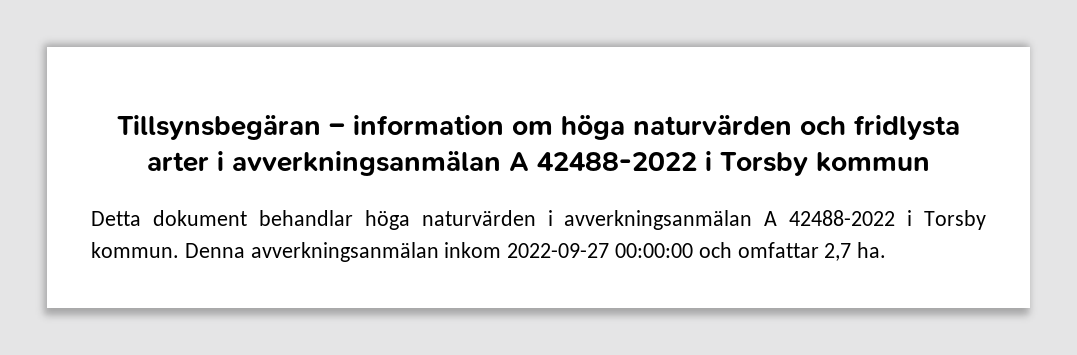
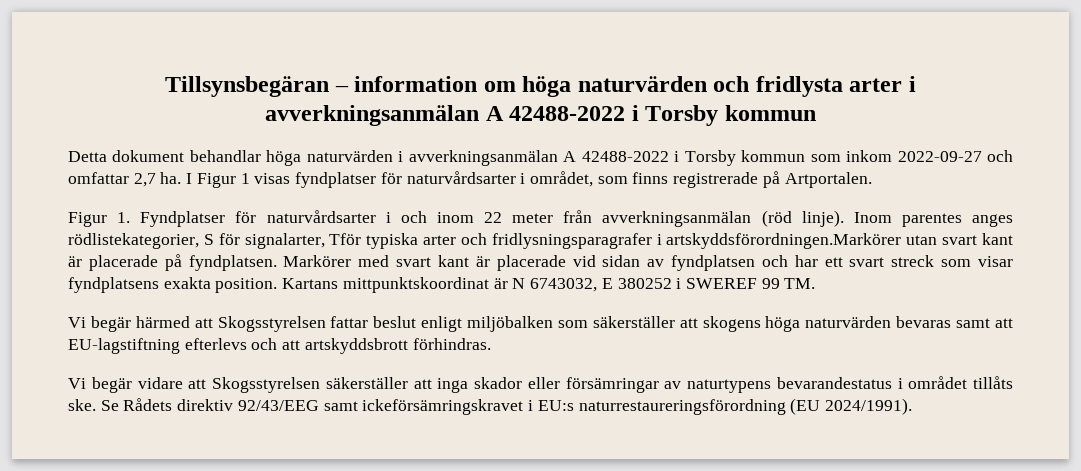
[91,242,439,262] kommun. Denna avverkningsanmälan -> [741,150,841,162] kommun som
[615,243,694,258] 00:00:00 -> (982, 156) none
(887, 250) none -> [186,171,872,188] [68,210,1013,227] [68,233,1013,249] [68,254,1014,271] [68,277,816,293] [68,316,1013,332] [68,338,491,354] [68,376,1013,393] [68,398,912,415] I Figur 1 visas fyndplatser för naturvårdsarter i området, som finns registrerade på Artportalen. // Figur 1. Fyndplatser för naturvårdsarter i och inom 22 meter från avverkningsanmälan (röd linje). Inom parentes anges rödlistekategorier, S för signalarter, Tför typiska arter och fridlysningsparagrafer i artskyddsförordningen.Markörer utan svart kant är placerade på fyndplatsen. Markörer med svart kant är placerade vid sidan av fyndplatsen och har ett svart streck som visar fyndplatsens exakta position. Kartans mittpunktskoordinat är N 6743032, E 380252 i SWEREF 99 TM. // Vi begär härmed att Skogsstyrelsen fattar beslut enligt miljöbalken som säkerställer att skogens höga naturvärden bevaras samt att EU-lagstiftning efterlevs och att artskyddsbrott förhindras. // Vi begär vidare att Skogsstyrelsen säkerställer att inga skador eller försämringar av naturtypens bevarandestatus i området tillåts ske. Se Rådets direktiv 92/43/EEG samt ickeförsämringskravet i EU:s naturrestaureringsförordning (EU 2024/1991).

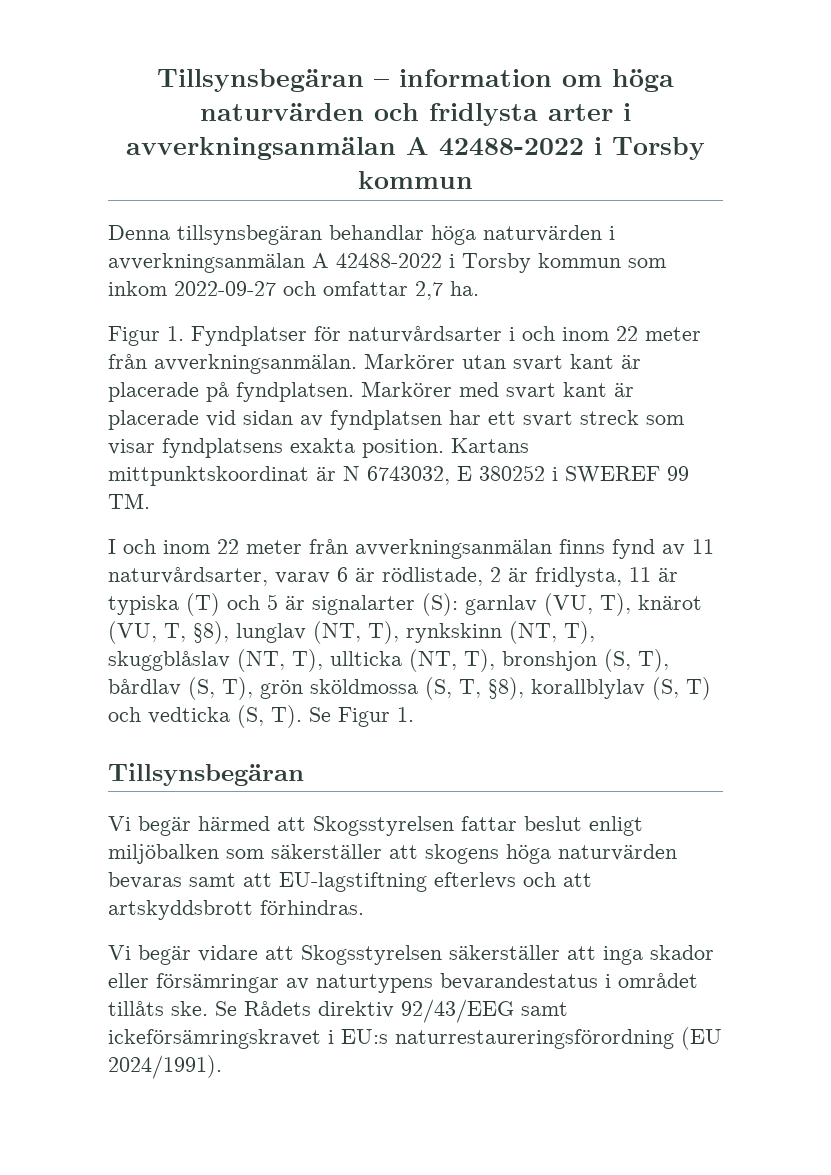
[68,150,185,162] Detta dokument -> [108,225,322,245] Denna tillsynsbegäran
[186,171,872,188] I Figur 1 visas fyndplatser för naturvårdsarter i området, som finns registrerade på Artportalen. -> (479, 288) none
[602,210,1013,227] [68,233,902,249] avverkningsanmälan (röd linje). Inom parentes anges rödlistekategorier, S för signalarter, Tför typiska arter och fridlysningsparagrafer i artskyddsförordningen.Markörer -> [154,353,455,374] avverkningsanmälan. Markörer
[761,255,788,267] och -> (442, 420) none
(816, 283) none -> [108,539,714,559] [108,567,678,587] [108,593,702,616] [108,621,595,644] [108,649,669,672] [108,677,711,700] [108,705,414,728] [108,763,304,786] // I och inom 22 meter från avverkningsanmälan finns fynd av 11 naturvårdsarter, varav 6 är rödlistade, 2 är fridlysta, 11 är typiska (T) och 5 är signalarter (S): garnlav (VU, T), knärot (VU, T, §8), lunglav (NT, T), rynkskinn (NT, T), skuggblåslav (NT, T), ullticka (NT, T), bronshjon (S, T), bårdlav (S, T), grön sköldmossa (S, T, §8), korallblylav (S, T) och vedticka (S, T). Se Figur 1. // Tillsynsbegäran

